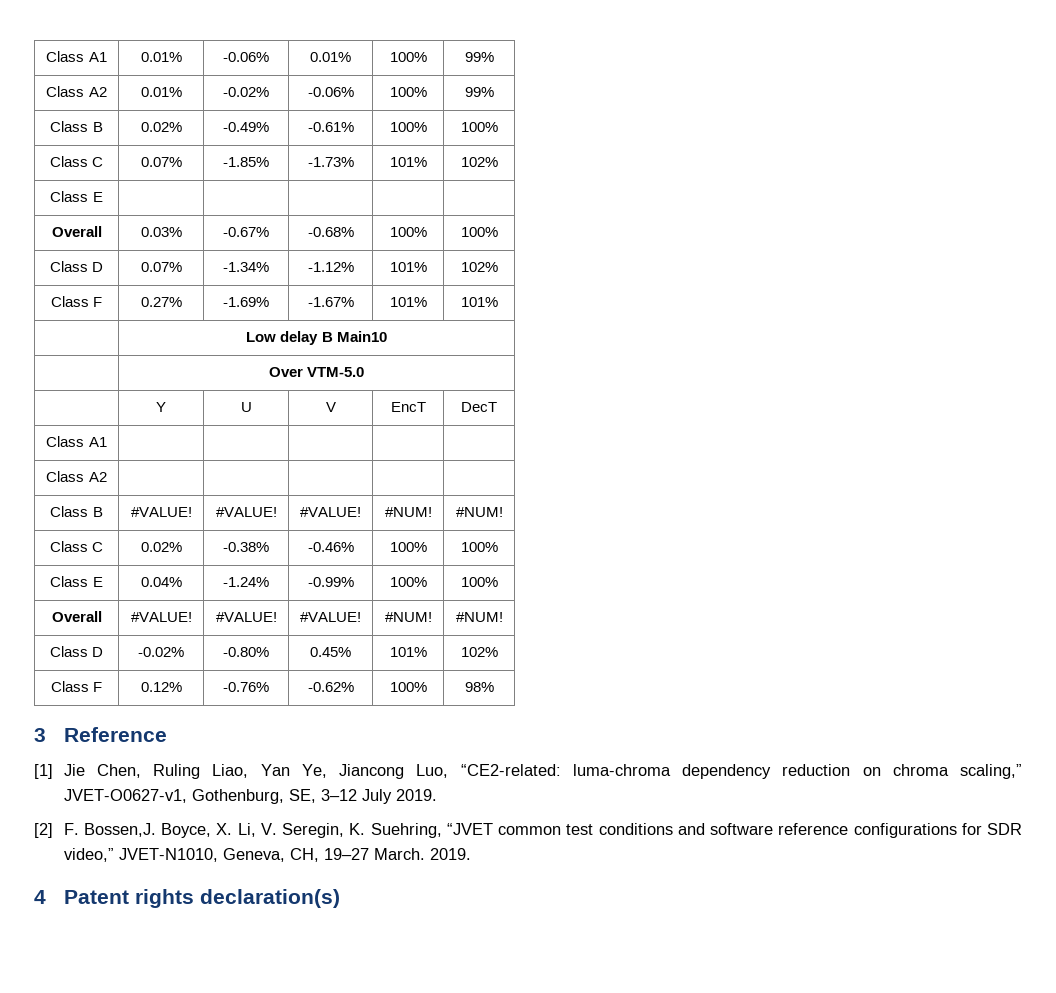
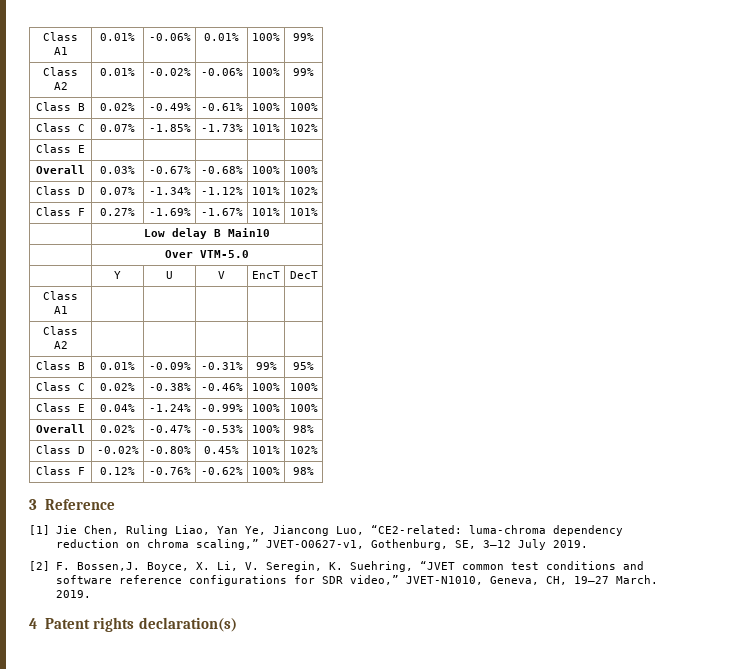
[130,507,192,517] [215,507,277,517] [300,507,361,517] [384,507,432,517] [455,507,503,517] #VALUE! | #VALUE! | #VALUE! | #NUM! | #NUM! -> [100,362,135,370] [148,362,191,370] [200,362,243,370] [255,362,277,370] [293,362,314,370] 0.01% | -0.09% | -0.31% | 99% | 95%
[130,612,192,622] [215,612,277,622] [300,612,361,622] [384,612,432,622] [455,612,503,622] #VALUE! | #VALUE! | #VALUE! | #NUM! | #NUM! -> [100,425,135,433] [148,425,191,433] [200,425,243,433] [252,425,280,433] [293,425,314,433] 0.02% | -0.47% | -0.53% | 100% | 98%

